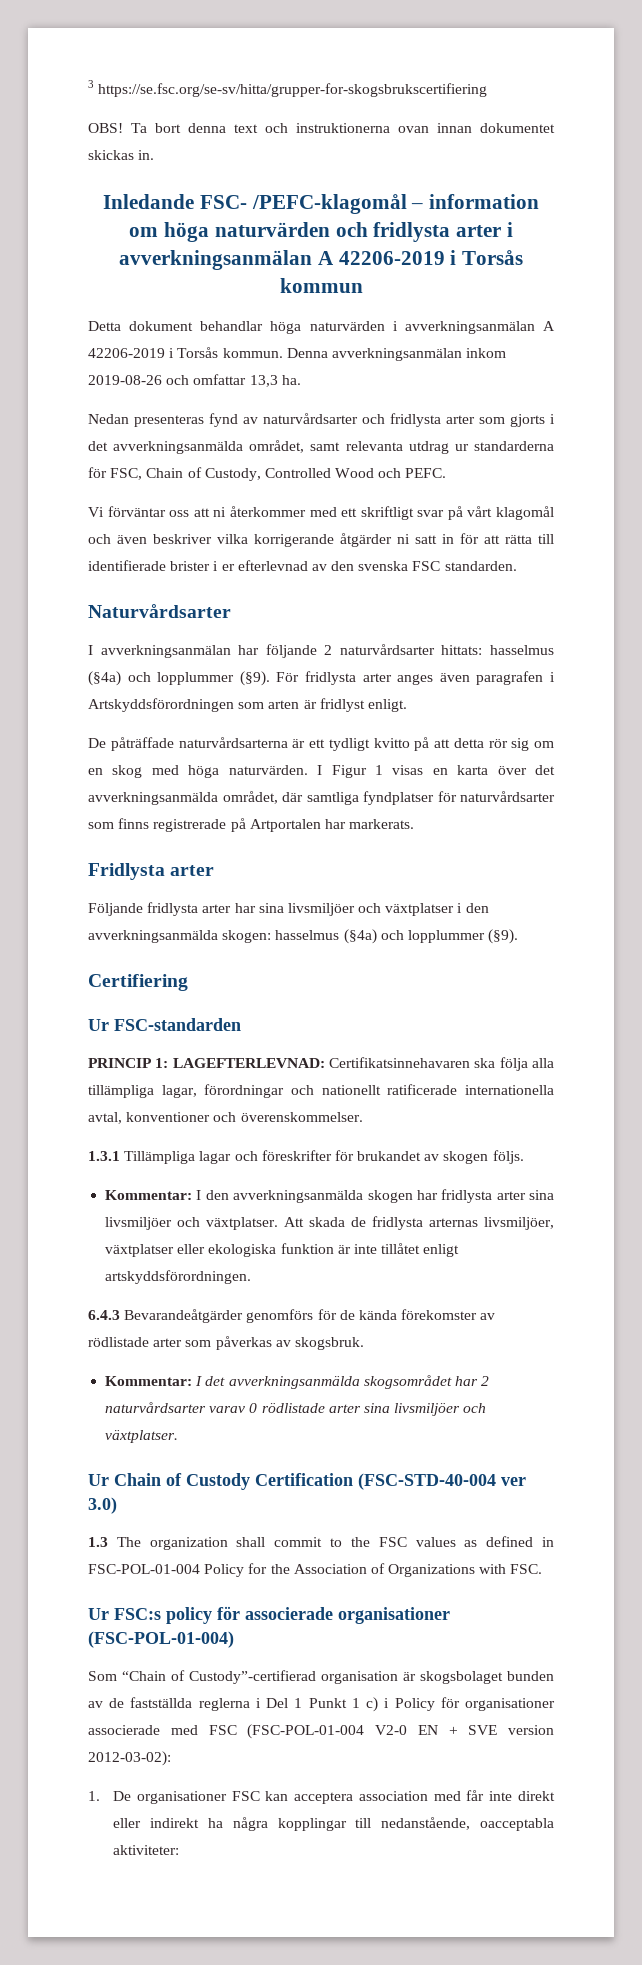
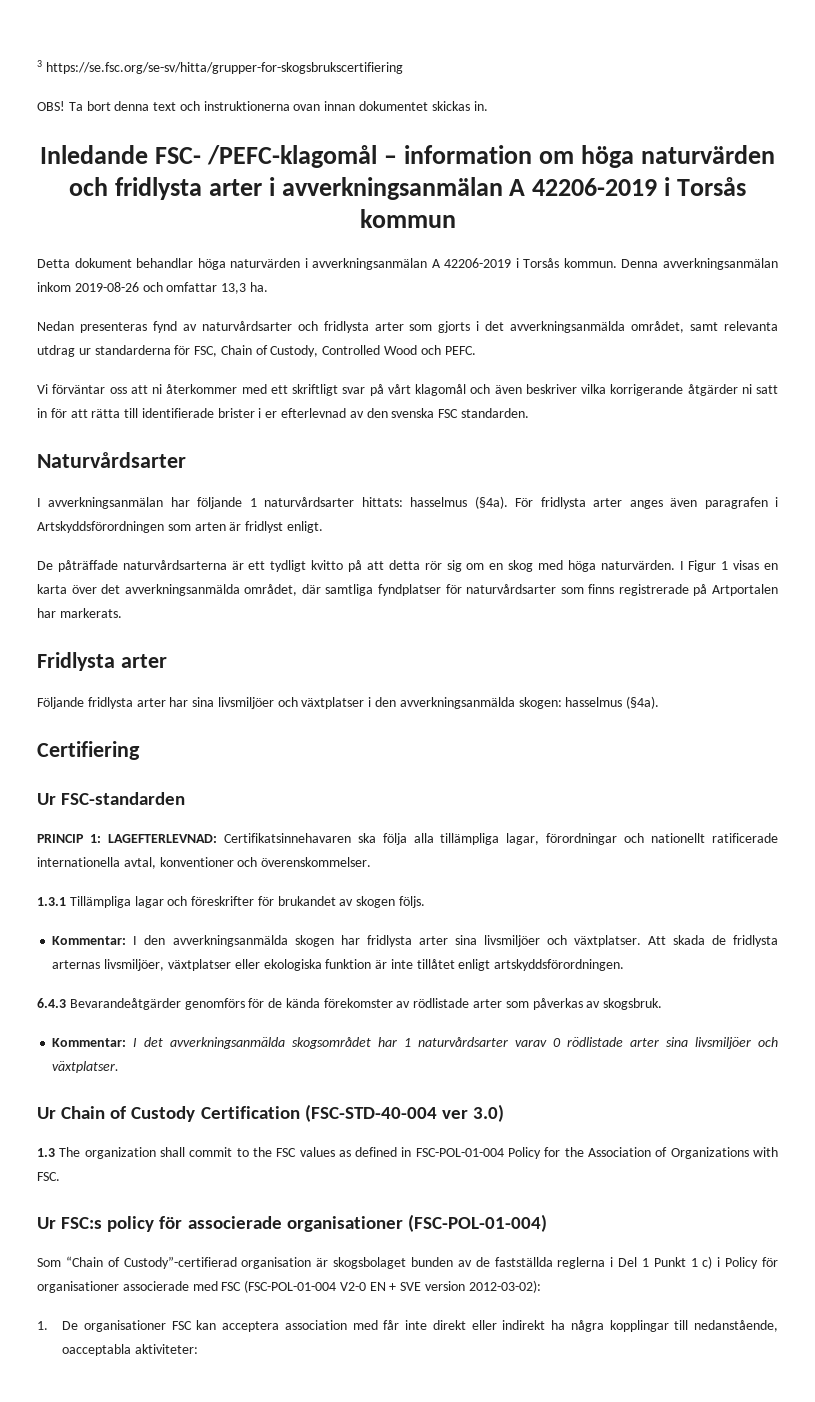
[324,645,333,655] 2 -> [249,498,257,507] 1
[88,671,270,686] (§4a) och lopplummer (§9). -> [474,496,508,509] (§4a).
[343,929,519,944] (§4a) och lopplummer (§9). -> [626,696,660,709] (§4a).
[481,1376,490,1386] 2 -> [404,1038,412,1047] 1

